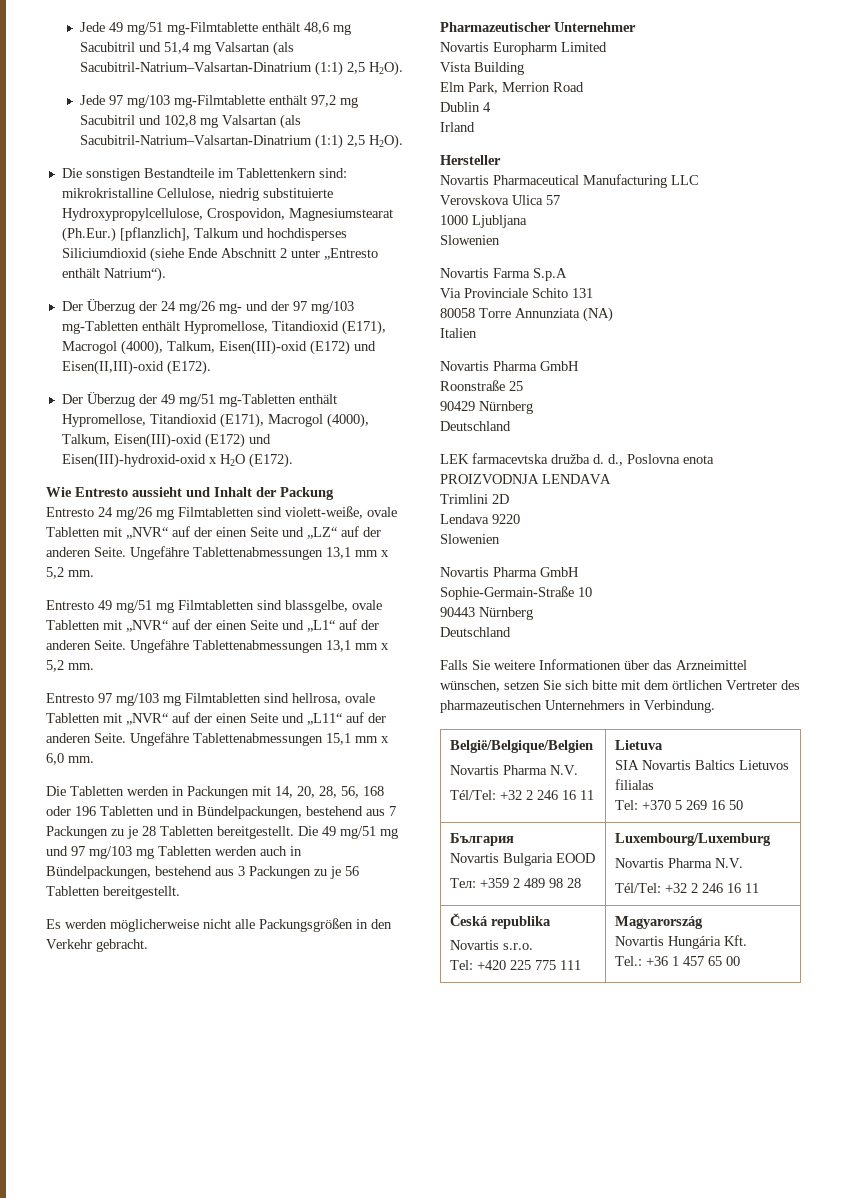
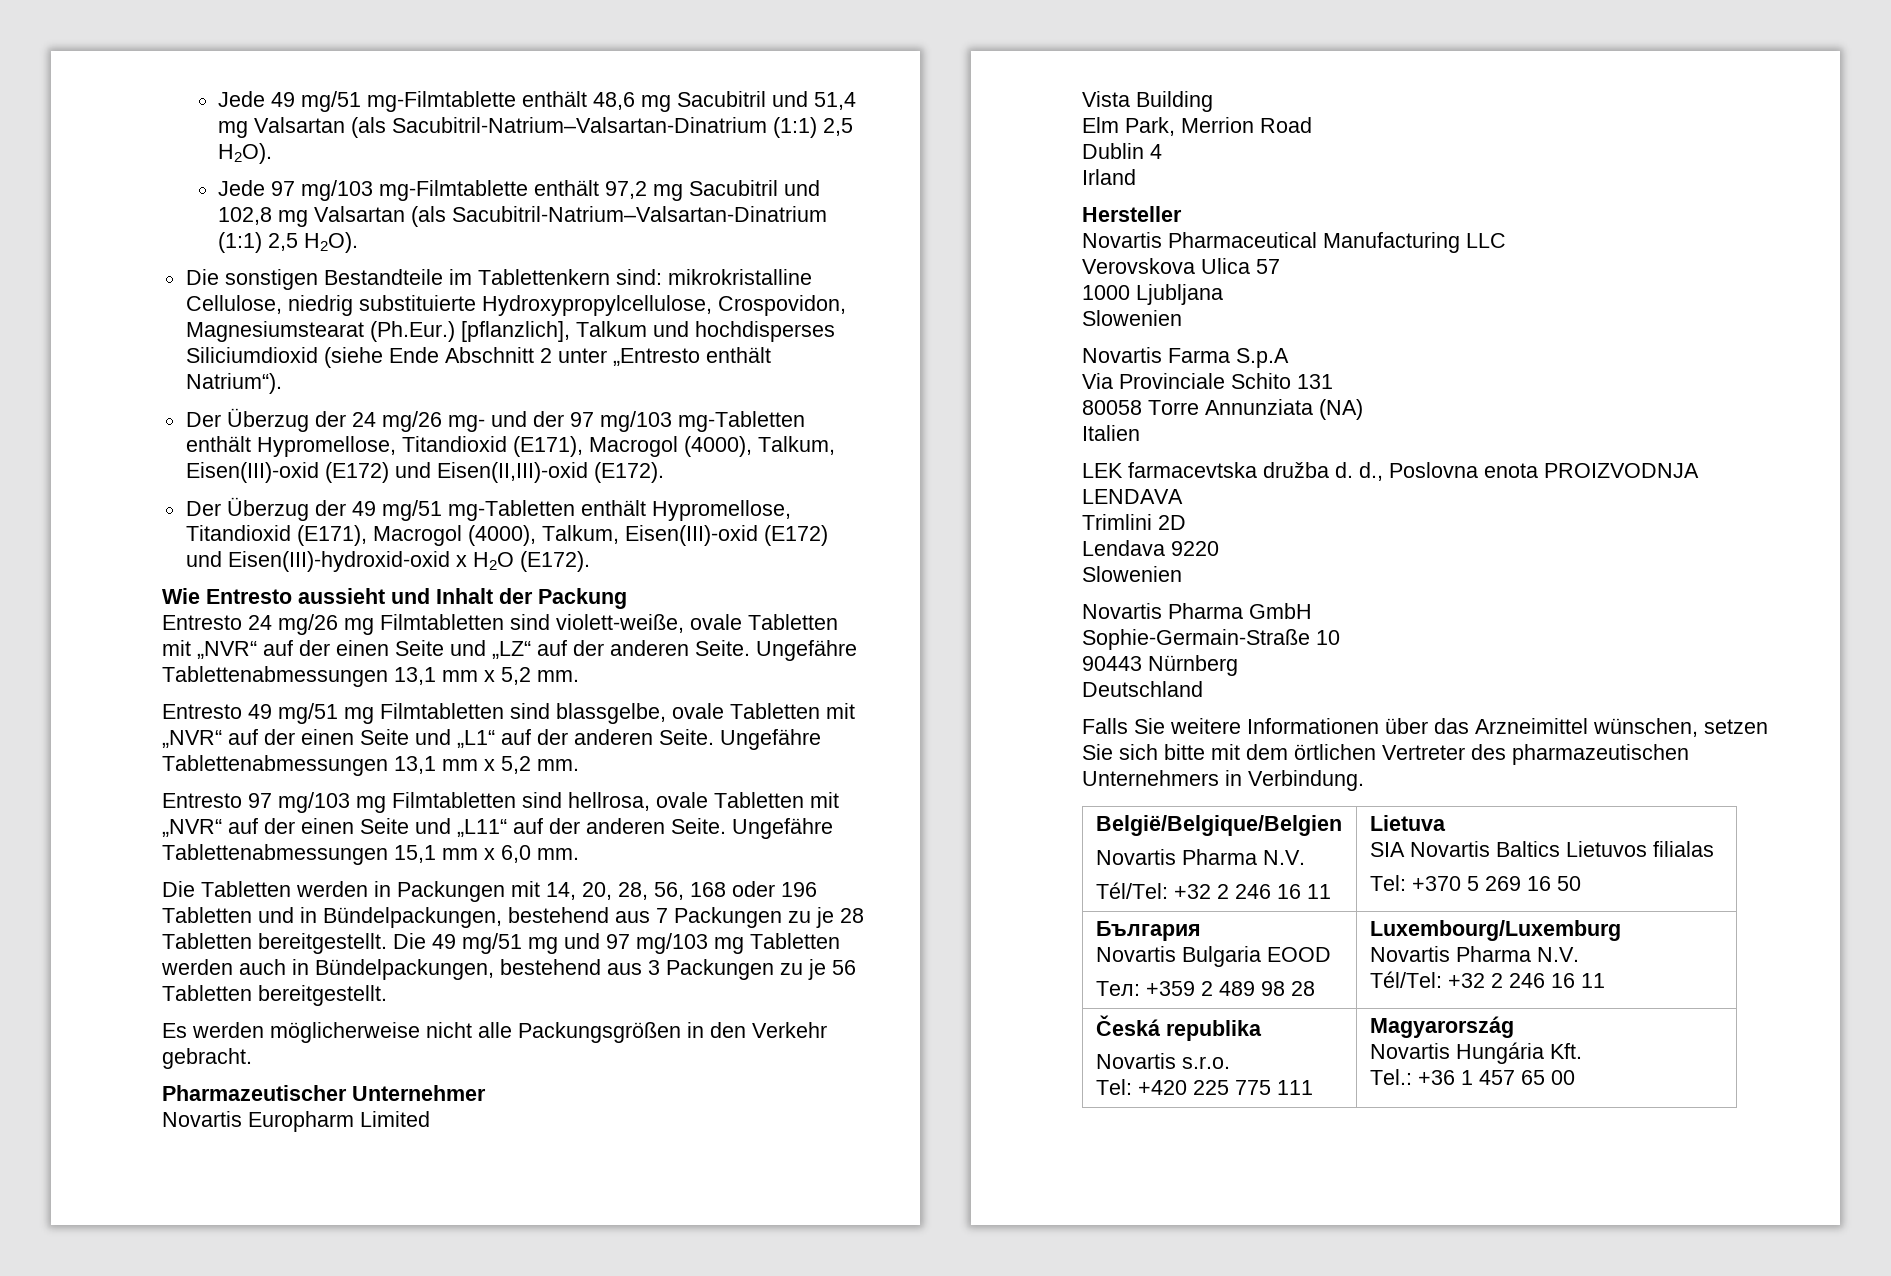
[440,361,579,371] [440,380,523,391] [440,401,533,414] [440,421,511,431] // Novartis Pharma GmbH // Roonstraße 25 // 90429 Nürnberg // Deutschland -> (1140, 433) none

